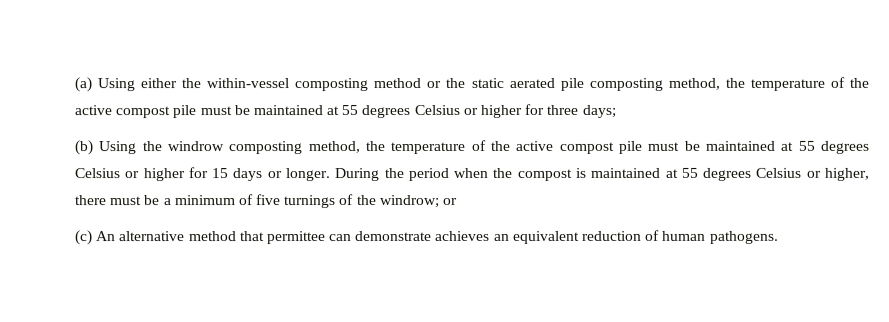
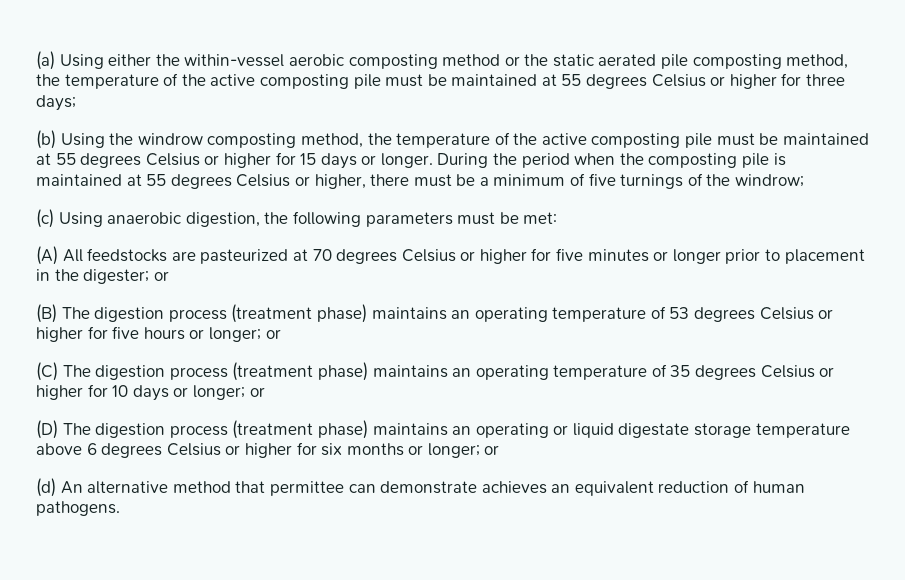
(290, 83) none -> [288,54,344,66] aerobic
[115,106,171,119] compost -> [259,74,349,89] composting
[558,141,614,154] compost -> [591,133,681,148] composting
[517,168,573,181] compost -> [648,153,770,168] composting pile
[443,197,459,206] [75,230,93,246] or // (c) -> [36,209,558,228] [36,246,865,265] [36,269,169,284] [36,304,834,323] [36,326,281,342] [36,362,835,381] [36,384,265,401] [36,420,850,439] [36,442,500,458] [36,478,56,497] // (c) Using anaerobic digestion, the following parameters must be met: // (A) All feedstocks are pasteurized at 70 degrees Celsius or higher for five minutes or longer prior to placement in the digester; or // (B) The digestion process (treatment phase) maintains an operating temperature of 53 degrees Celsius or higher for five hours or longer; or // (C) The digestion process (treatment phase) maintains an operating temperature of 35 degrees Celsius or higher for 10 days or longer; or // (D) The digestion process (treatment phase) maintains an operating or liquid digestate storage temperature above 6 degrees Celsius or higher for six months or longer; or // (d)

